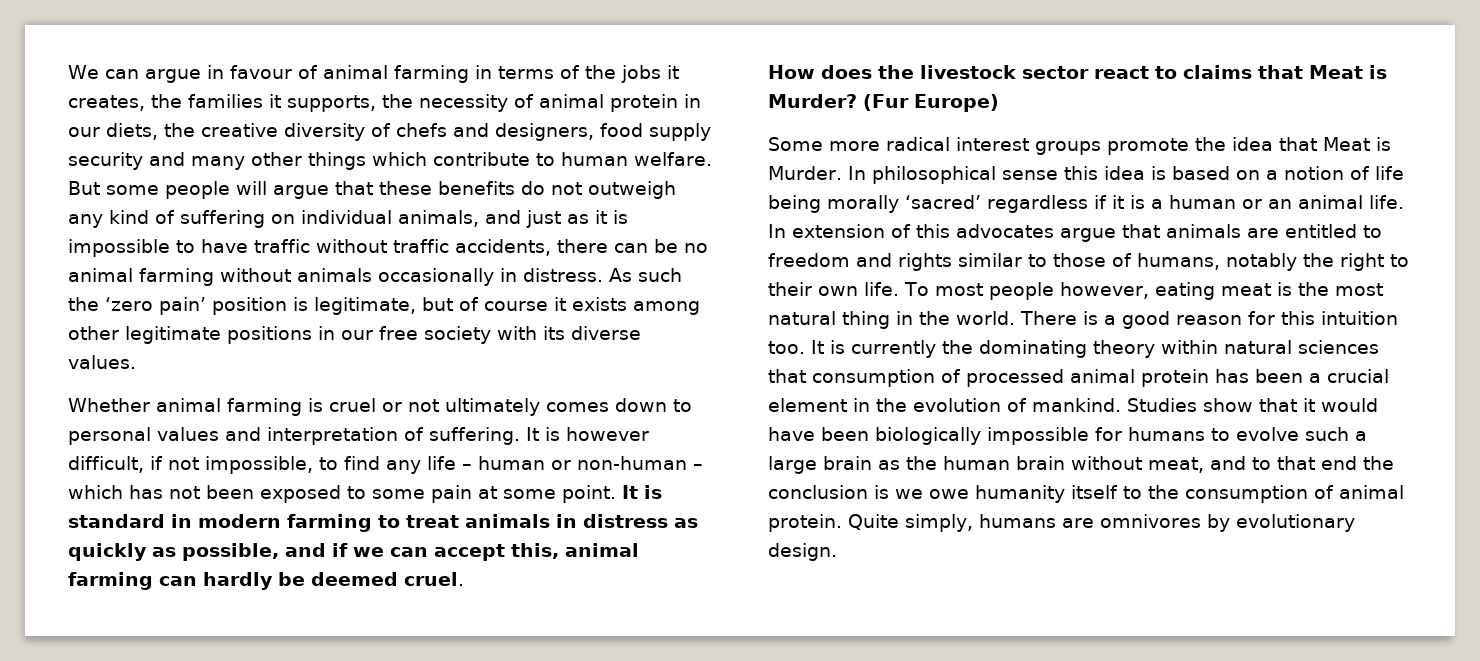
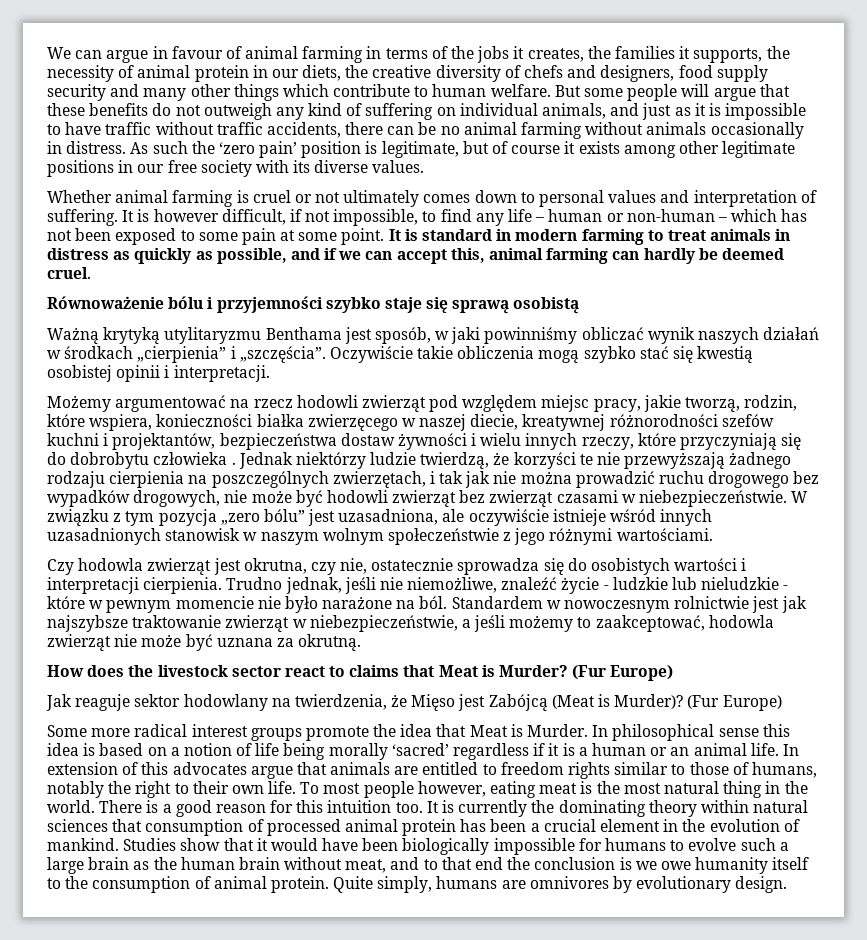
(464, 579) none -> [47,296,580,314] [47,327,820,344] [47,346,754,363] [47,365,270,382] [47,395,798,412] [47,414,774,431] [47,433,802,450] [47,452,792,469] [47,471,820,488] [47,490,809,507] [47,509,713,526] [47,528,713,545] [47,558,747,575] [47,577,789,594] [47,596,807,613] [47,615,774,632] [47,634,362,651] // Równoważenie bólu i przyjemności szybko staje się sprawą osobistą // Ważną krytyką utylitaryzmu Benthama jest sposób, w jaki powinniśmy obliczać wynik naszych działań w środkach „cierpienia” i „szczęścia”. Oczywiście takie obliczenia mogą szybko stać się kwestią osobistej opinii i interpretacji. // Możemy argumentować na rzecz hodowli zwierząt pod względem miejsc pracy, jakie tworzą, rodzin, które wspiera, konieczności białka zwierzęcego w naszej diecie, kreatywnej różnorodności szefów kuchni i projektantów, bezpieczeństwa dostaw żywności i wielu innych rzeczy, które przyczyniają się do dobrobytu człowieka . Jednak niektórzy ludzie twierdzą, że korzyści te nie przewyższają żadnego rodzaju cierpienia na poszczególnych zwierzętach, i tak jak nie można prowadzić ruchu drogowego bez wypadków drogowych, nie może być hodowli zwierząt bez zwierząt czasami w niebezpieczeństwie. W związku z tym pozycja „zero bólu” jest uzasadniona, ale oczywiście istnieje wśród innych uzasadnionych stanowisk w naszym wolnym społeczeństwie z jego różnymi wartościami. // Czy hodowla zwierząt jest okrutna, czy nie, ostatecznie sprowadza się do osobistych wartości i interpretacji cierpienia. Trudno jednak, jeśli nie niemożliwe, znaleźć życie - ludzkie lub nieludzkie - które w pewnym momencie nie było narażone na ból. Standardem w nowoczesnym rolnictwie jest jak najszybsze traktowanie zwierząt w niebezpieczeństwie, a jeśli możemy to zaakceptować, hodowla zwierząt nie może być uznana za okrutną.
(999, 103) none -> [46,694,782,711] // Jak reaguje sektor hodowlany na twierdzenia, że Mięso jest Zabójcą (Meat is Murder)? (Fur Europe)
[856,253,892,267] and -> (564, 768) none

